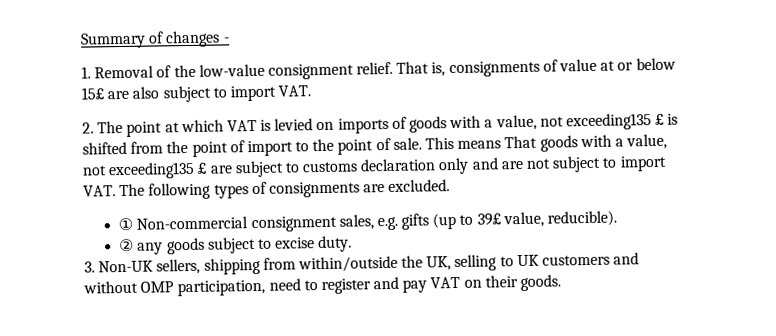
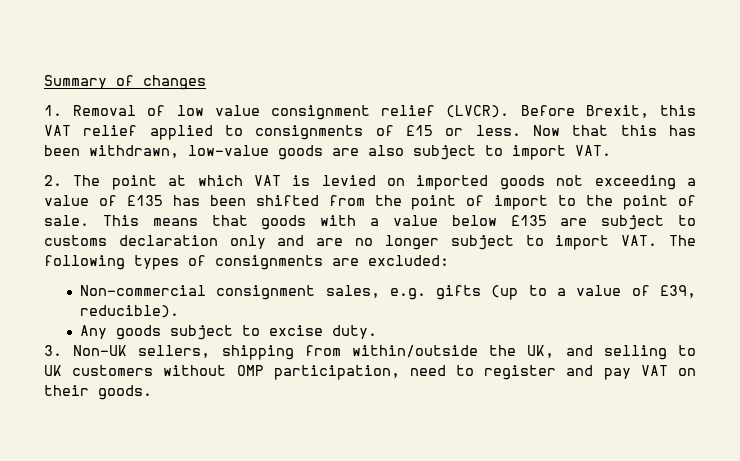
[223,37,230,43] - -> (206, 82) none
[173,57,676,80] [81,87,104,100] the low-value consignment relief. That is, consignments of value at or below 15£ -> [176,105,696,120] [44,125,697,140] [44,145,323,160] low value consignment relief (LVCR). Before Brexit, this VAT relief applied to consignments of £15 or less. Now that this has been withdrawn, low-value goods
[337,113,679,134] imports of goods with a value, not exceeding135 £ is -> [416,175,696,190] [44,195,246,206] imported goods not exceeding a value of £135 has been
[504,133,668,152] [82,161,208,180] That goods with a value, not exceeding135 £ -> [211,215,547,230] that goods with a value below £135
[526,158,552,169] not -> [355,235,439,250] no longer
[388,179,451,192] [118,217,134,232] excluded. // ① -> [368,255,449,266] excluded: //
[476,211,544,228] 39£ value, -> [557,285,696,298] a value of £39,
[119,238,164,255] ② any -> [79,325,107,339] Any
(452, 263) none -> [565,345,593,356] and
[613,252,640,265] and -> (154, 370) none

